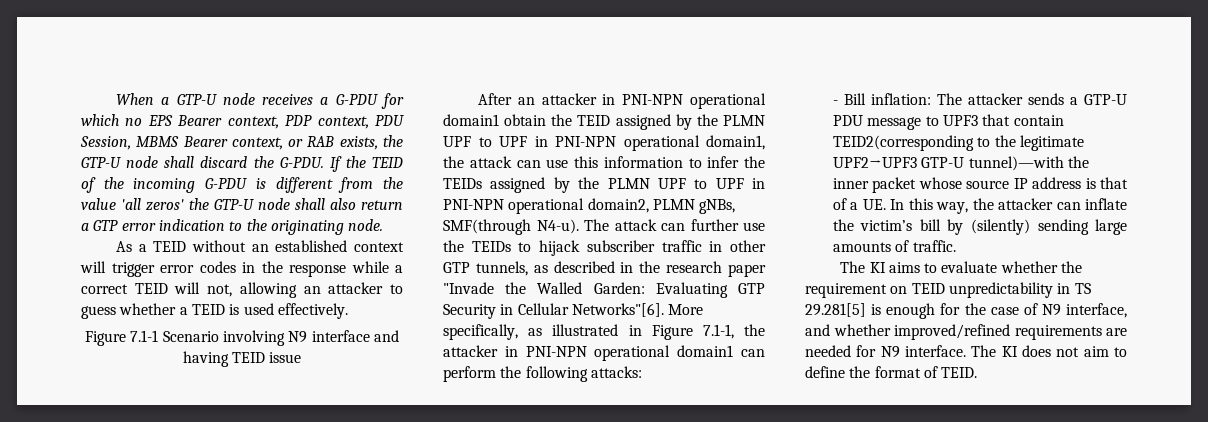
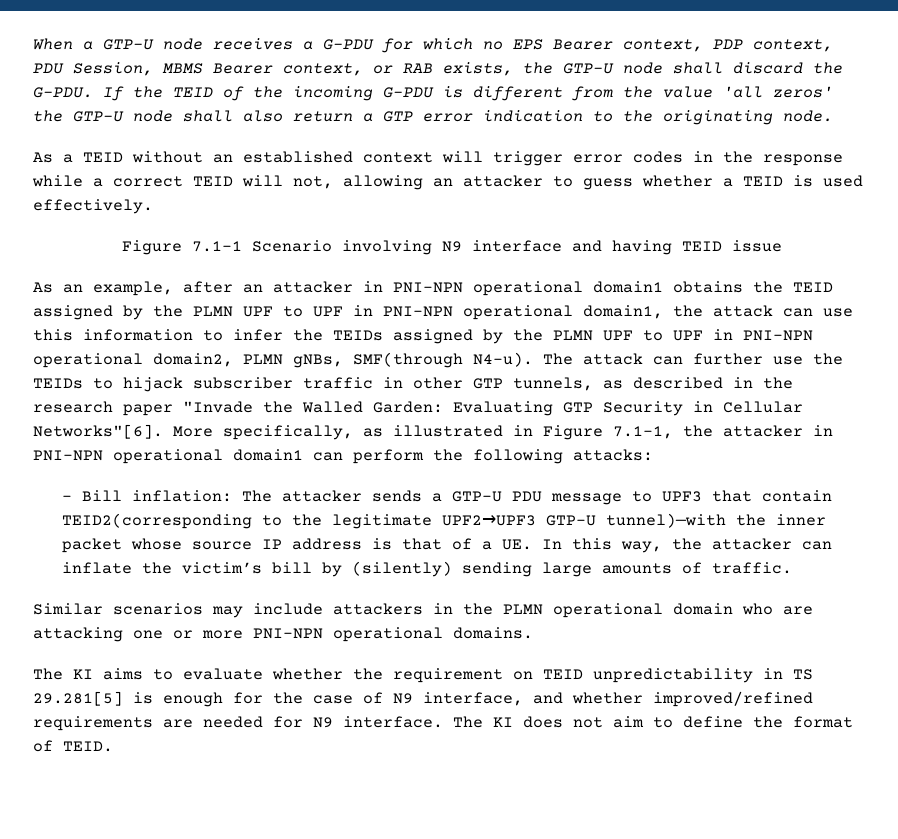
[478,93,513,105] After -> [33,281,233,296] As an example, after
[504,114,547,126] obtain -> [673,281,743,293] obtains
(956, 246) none -> [33,603,813,618] [33,627,533,642] // Similar scenarios may include attackers in the PLMN operational domain who are attacking one or more PNI-NPN operational domains.

